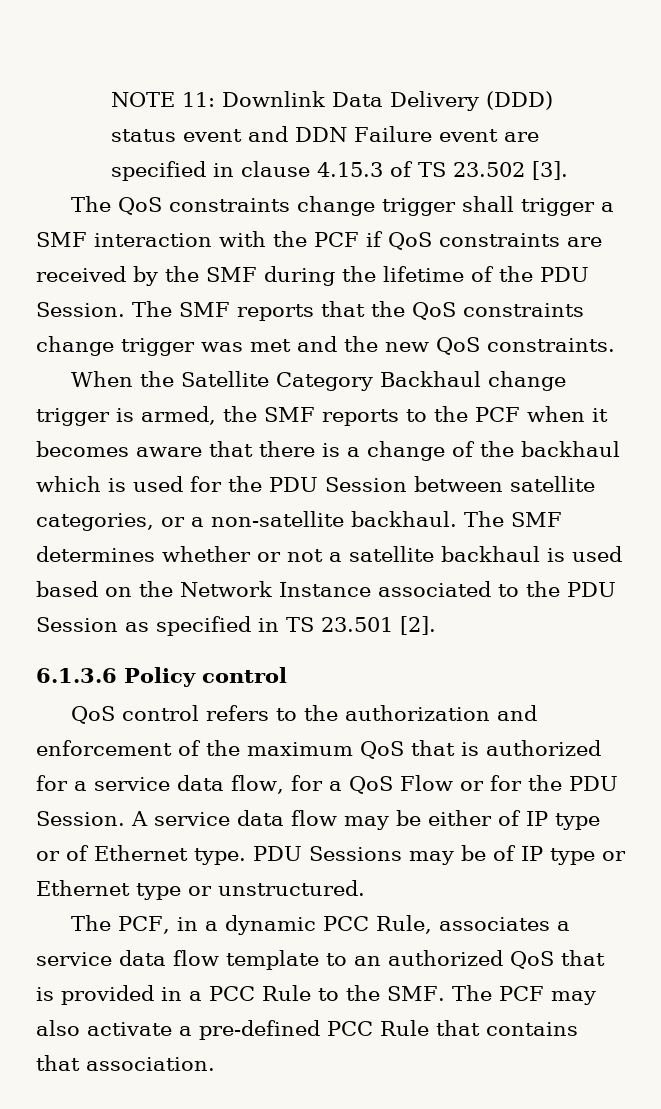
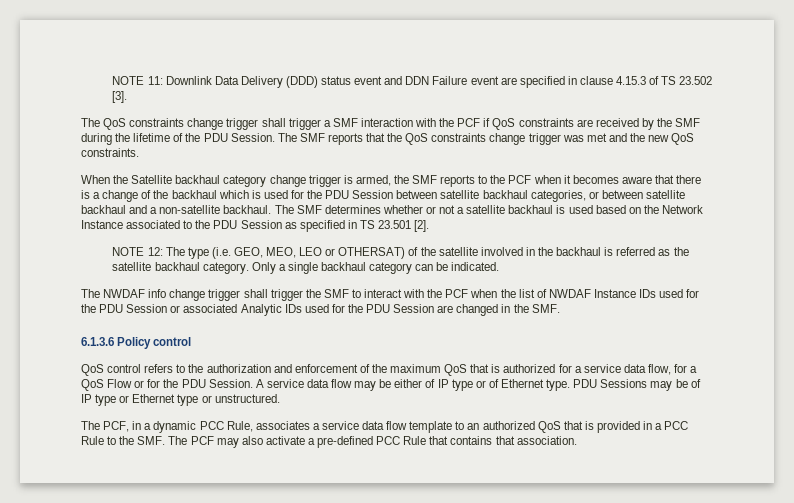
[275,371,481,391] Category Backhaul -> [175,175,267,187] backhaul category
(595, 484) none -> [482,190,528,199] backhaul
(185, 522) none -> [601,190,685,199] [81,205,148,214] between satellite backhaul and
(436, 625) none -> [112,247,689,259] [112,262,500,274] [81,289,700,301] [81,304,560,316] // NOTE 12: The type (i.e. GEO, MEO, LEO or OTHERSAT) of the satellite involved in the backhaul is referred as the satellite backhaul category. Only a single backhaul category can be indicated. // The NWDAF info change trigger shall trigger the SMF to interact with the PCF when the list of NWDAF Instance IDs used for the PDU Session or associated Analytic IDs used for the PDU Session are changed in the SMF.

